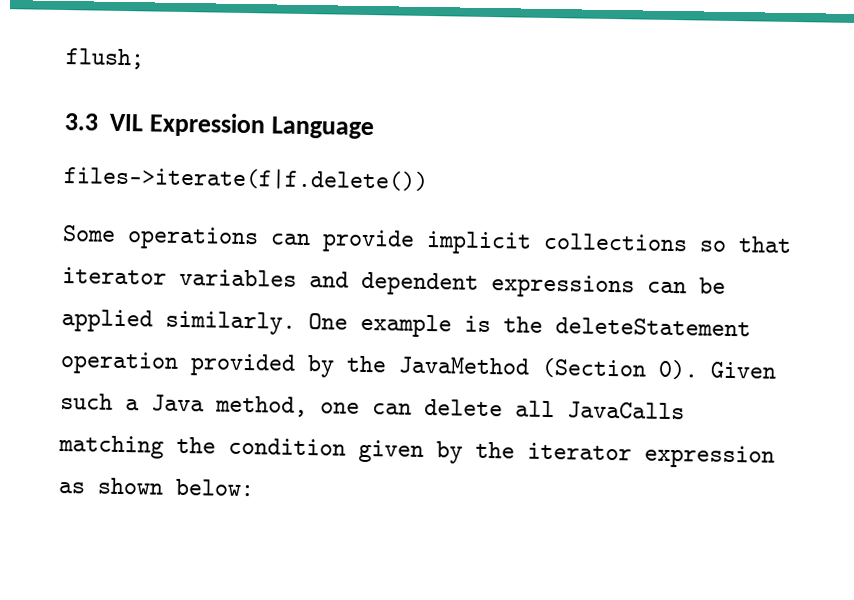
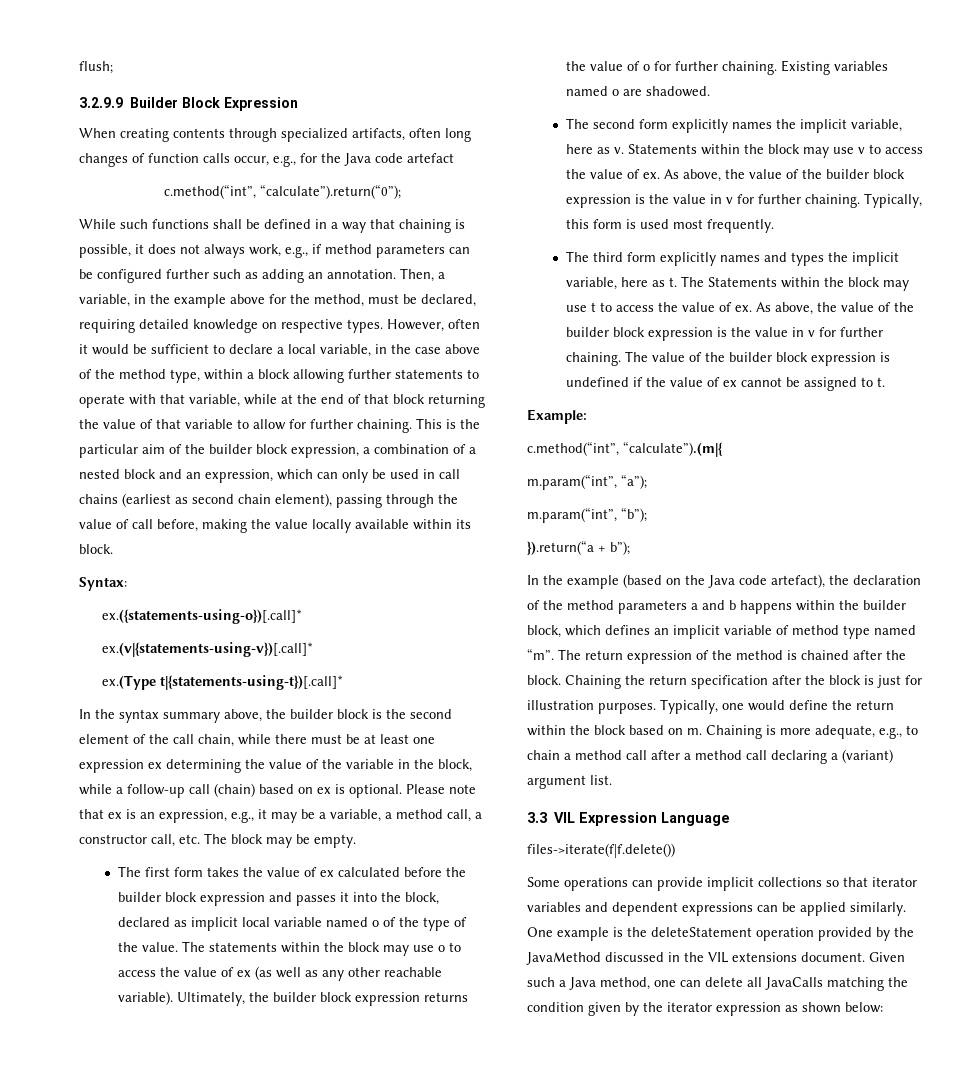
(145, 59) none -> [79,97,299,111] [79,128,471,142] [79,153,454,167] [163,184,401,199] [79,219,465,233] [79,244,470,258] [79,268,445,283] [79,294,476,308] [79,319,480,333] [79,344,480,357] [79,369,479,383] [79,394,485,408] [79,418,480,433] [79,444,476,458] [79,469,460,483] [79,493,458,508] [79,519,471,533] [79,544,113,554] [79,577,127,591] [102,609,303,624] [102,642,314,657] [102,675,344,690] [79,709,452,723] [79,734,435,747] [79,759,472,773] [79,783,476,798] [79,809,482,823] [79,833,356,848] [118,866,467,877] [118,892,440,906] [118,917,468,931] [118,941,462,956] [118,966,443,981] [118,991,469,1006] [566,60,889,75] [566,86,711,97] [566,118,903,133] [566,144,924,158] [566,169,906,182] [566,193,923,208] [566,219,775,233] [566,251,900,266] [566,276,910,291] [566,302,915,315] [566,327,884,341] [566,351,891,366] [566,377,886,391] [527,409,587,424] [527,441,723,457] [527,474,647,490] [527,507,647,523] [527,540,630,555] [527,574,921,589] [527,600,906,614] [527,625,916,639] [527,648,906,664] [527,675,922,689] [527,699,894,714] [527,725,918,739] [527,749,893,764] [527,775,612,789] // 3.2.9.9 Builder Block Expression // When creating contents through specialized artifacts, often long changes of function calls occur, e.g., for the Java code artefact // c.method(“int”, “calculate”).return(“0”); // While such functions shall be defined in a way that chaining is possible, it does not always work, e.g., if method parameters can be configured further such as adding an annotation. Then, a variable, in the example above for the method, must be declared, requiring detailed knowledge on respective types. However, often it would be sufficient to declare a local variable, in the case above of the method type, within a block allowing further statements to operate with that variable, while at the end of that block returning the value of that variable to allow for further chaining. This is the particular aim of the builder block expression, a combination of a nested block and an expression, which can only be used in call chains (earliest as second chain element), passing through the value of call before, making the value locally available within its block. // Syntax: // ex.({statements-using-o})[.call]* // ex.(v|{statements-using-v})[.call]* // ex.(Type t|{statements-using-t})[.call]* // In the syntax summary above, the builder block is the second element of the call chain, while there must be at least one expression ex determining the value of the variable in the block, while a follow-up call (chain) based on ex is optional. Please note that ex is an expression, e.g., it may be a variable, a method call, a constructor call, etc. The block may be empty. // The first form takes the value of ex calculated before the builder block expression and passes it into the block, declared as implicit local variable named o of the type of the value. The statements within the block may use o to access the value of ex (as well as any other reachable variable). Ultimately, the builder block expression returns the value of o for further chaining. Existing variables named o are shadowed. // The second form explicitly names the implicit variable, here as v. Statements within the block may use v to access the value of ex. As above, the value of the builder block expression is the value in v for further chaining. Typically, this form is used most frequently. // The third form explicitly names and types the implicit variable, here as t. The Statements within the block may use t to access the value of ex. As above, the value of the builder block expression is the value in v for further chaining. The value of the builder block expression is undefined if the value of ex cannot be assigned to t. // Example: // c.method(“int”, “calculate”).(m|{ // m.param(“int”, “a”); // m.param(“int”, “b”); // }).return(“a + b”); // In the example (based on the Java code artefact), the declaration of the method parameters a and b happens within the builder block, which defines an implicit variable of method type named “m”. The return expression of the method is chained after the block. Chaining the return specification after the block is just for illustration purposes. Typically, one would define the return within the block based on m. Chaining is more adequate, e.g., to chain a method call after a method call declaring a (variant) argument list.
[541,357,699,380] (Section 0). -> [605,952,865,963] discussed in the VIL extensions document.

